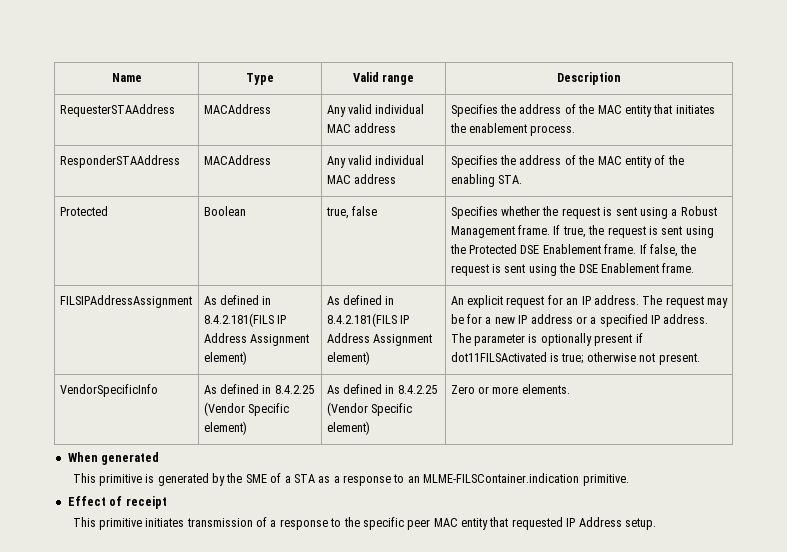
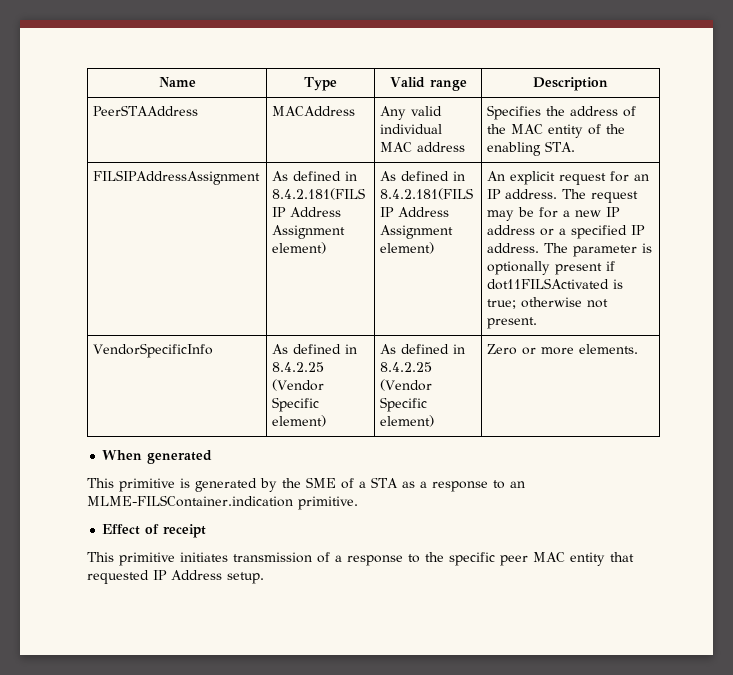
[59,104,175,117] [203,104,271,114] [326,104,425,117] [326,123,397,133] [450,104,715,117] [449,123,576,136] [59,155,180,168] RequesterSTAAddress | MACAddress | Any valid individual MAC address | Specifies the address of the MAC entity that initiates the enablement process. // ResponderSTAAddress -> [93,105,199,116] PeerSTAAddress
[59,206,108,216] [203,206,246,216] [325,206,378,219] [450,206,717,219] [450,225,714,238] [449,244,697,257] [450,263,695,276] // Protected | Boolean | true, false | Specifies whether the request is sent using a Robust Management frame. If true, the request is sent using the Protected DSE Enablement frame. If false, the request is sent using the DSE Enablement frame. -> (576, 146) none

